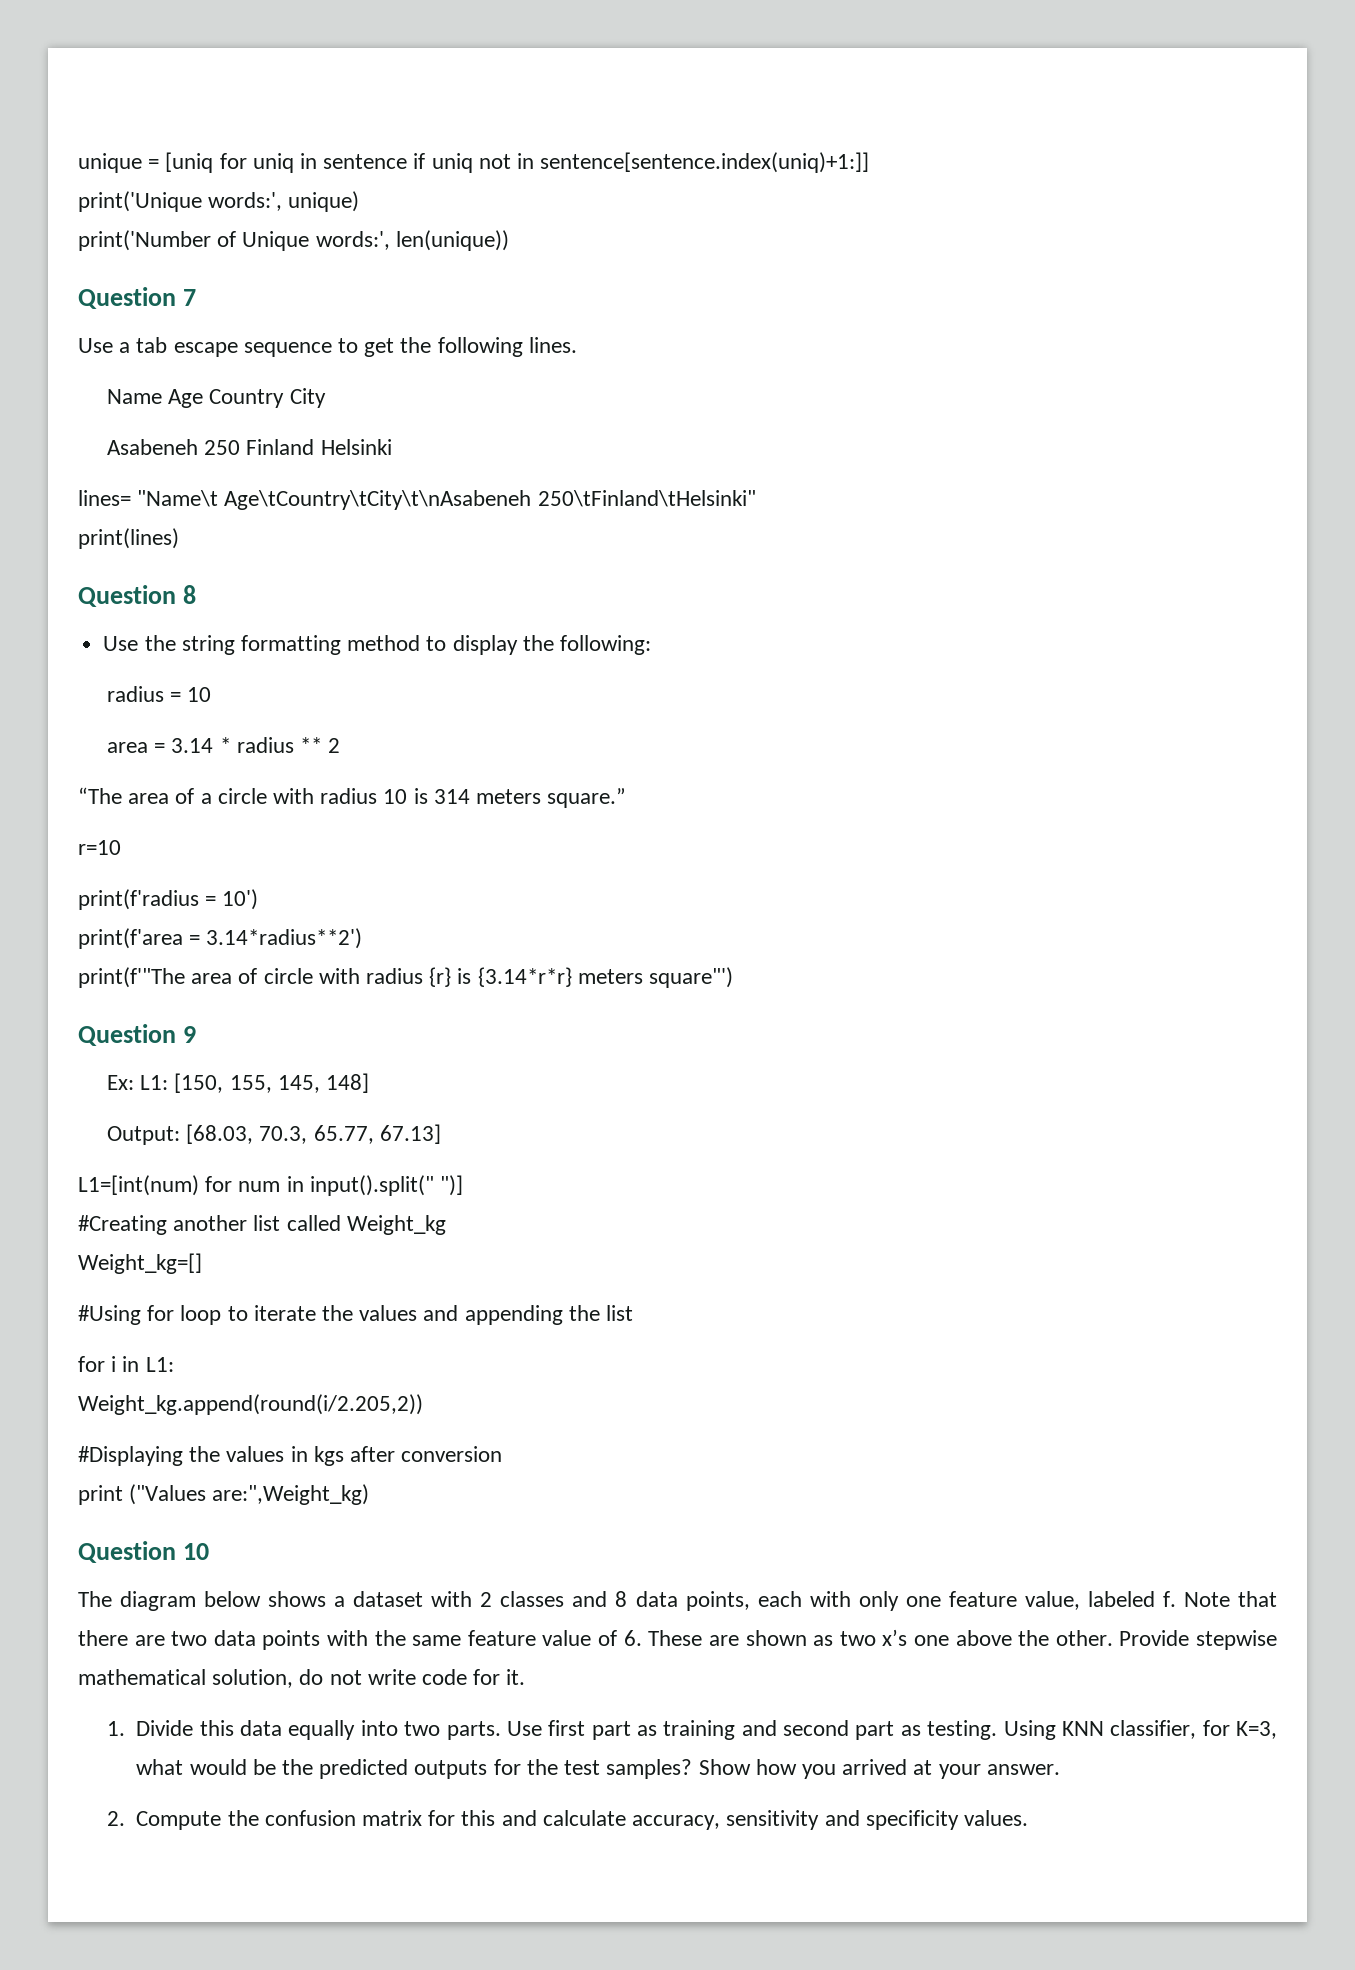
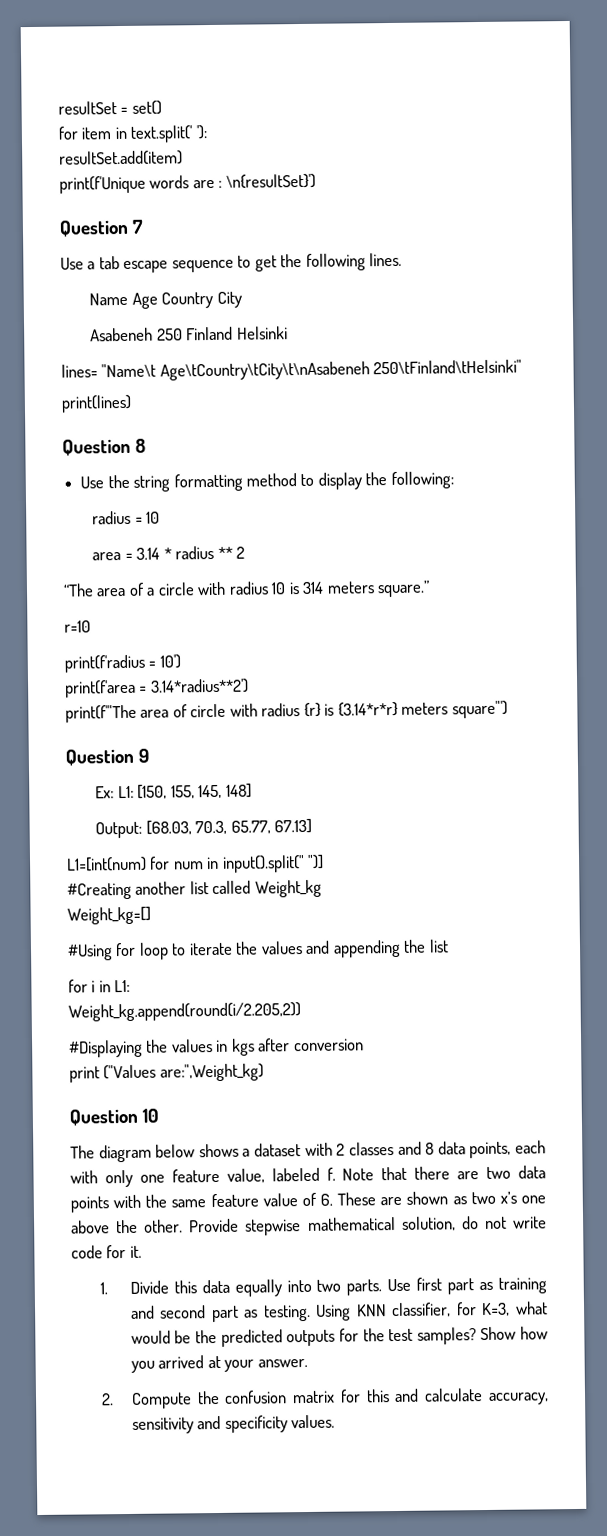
[78,152,870,173] [78,191,360,212] [78,230,509,251] unique = [uniq for uniq in sentence if uniq not in sentence[sentence.index(uniq)+1:]] // print('Unique words:', unique) // print('Number of Unique words:', len(unique)) -> [58,100,162,115] [58,125,207,143] [59,150,183,166] [59,173,316,194] resultSet = set() // for item in text.split(' '): // resultSet.add(item) // print(f'Unique words are : \n{resultSet}')

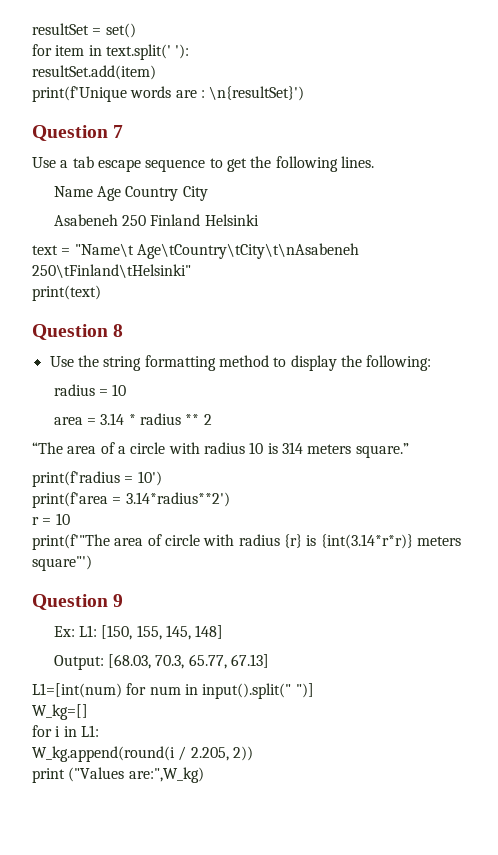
[61,364,98,378] lines= -> [32,245,71,255] text =
[61,394,132,413] print(lines) -> [32,285,101,301] print(text)
[64,620,91,633] // r=10 -> (409, 450) none
(249, 686) none -> [32,513,70,525] // r = 10
[337,701,398,717] {3.14*r*r} -> [320,534,413,549] {int(3.14*r*r)}
[67,879,322,900] [67,906,151,925] [67,939,449,961] [68,979,131,993] [68,1002,301,1022] [69,1038,364,1058] [69,1063,264,1083] [69,1108,160,1126] [70,1140,547,1163] [70,1165,547,1188] [70,1191,547,1213] [71,1216,547,1236] [71,1245,142,1259] [100,1277,548,1297] [129,1301,548,1323] [130,1326,548,1347] [130,1355,308,1373] [101,1388,549,1409] [131,1414,336,1434] #Creating another list called Weight_kg // Weight_kg=[] // #Using for loop to iterate the values and appending the list // for i in L1: // Weight_kg.append(round(i/2.205,2)) // #Displaying the values in kgs after conversion // print ("Values are:",Weight_kg) // Question 10 // The diagram below shows a dataset with 2 classes and 8 data points, each with only one feature value, labeled f. Note that there are two data points with the same feature value of 6. These are shown as two x’s one above the other. Provide stepwise mathematical solution, do not write code for it. // 1. Divide this data equally into two parts. Use first part as training and second part as testing. Using KNN classifier, for K=3, what would be the predicted outputs for the test samples? Show how you arrived at your answer. // 2. Compute the confusion matrix for this and calculate accuracy, sensitivity and specificity values. -> [32,704,88,720] [32,725,99,737] [32,746,253,762] [32,767,204,783] W_kg=[] // for i in L1: // W_kg.append(round(i / 2.205, 2)) // print ("Values are:",W_kg)

